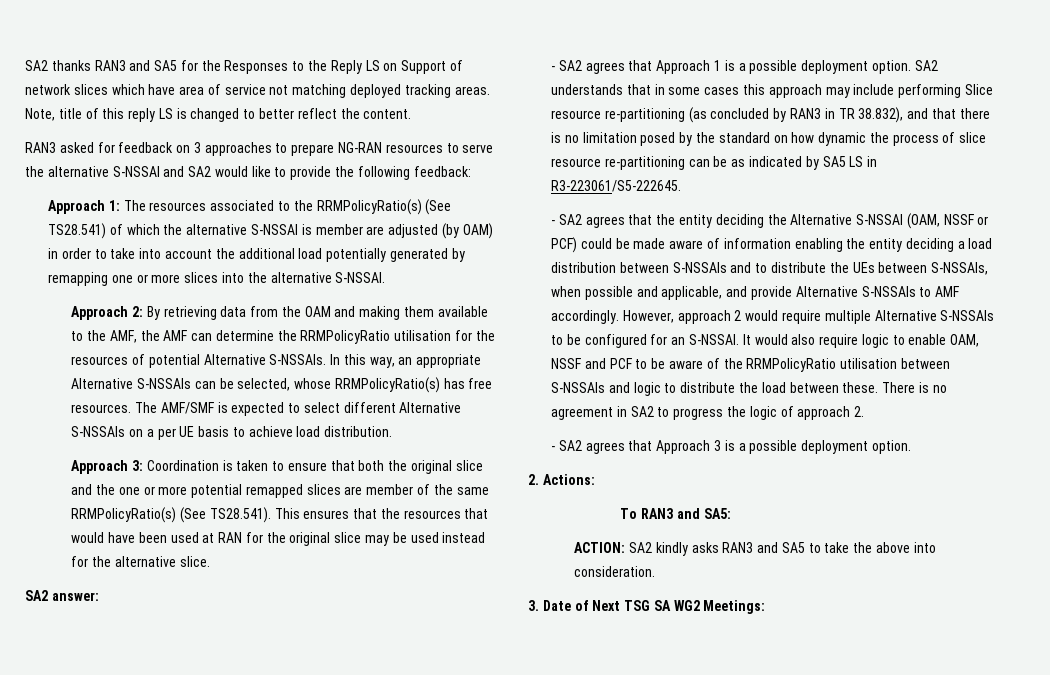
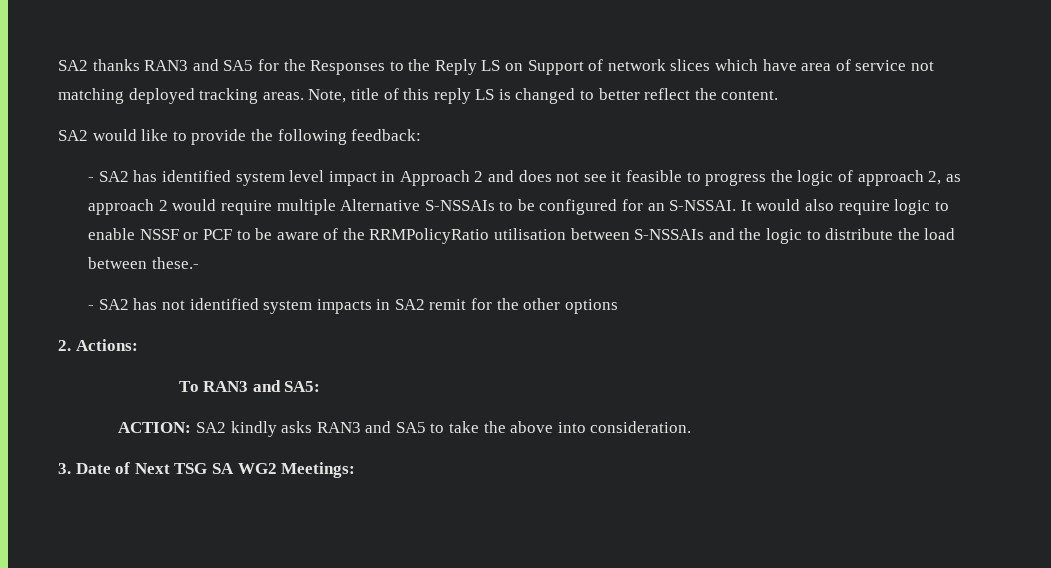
[25,142,494,156] [25,166,185,177] RAN3 asked for feedback on 3 approaches to prepare NG-RAN resources to serve the alternative S-NSSAI and -> (779, 95) none
[48,199,452,215] [48,223,493,239] [48,248,465,262] [48,272,386,286] [71,306,488,320] [71,330,495,344] [71,354,482,368] [71,377,493,393] [71,402,462,416] [71,426,393,440] [71,460,483,474] [71,484,489,498] [71,507,489,523] [71,532,486,546] [71,556,210,567] [25,590,99,601] [551,60,938,74] [551,84,993,98] [551,107,990,123] [551,132,987,146] [551,156,878,170] [551,180,682,192] [551,213,989,229] [551,237,993,253] [551,262,989,275] [551,286,960,300] [551,310,674,324] Approach 1: The resources associated to the RRMPolicyRatio(s) (See TS28.541) of which the alternative S-NSSAI is member are adjusted (by OAM) in order to take into account the additional load potentially generated by remapping one or more slices into the alternative S-NSSAI. // Approach 2: By retrieving data from the OAM and making them available to the AMF, the AMF can determine the RRMPolicyRatio utilisation for the resources of potential Alternative S-NSSAIs. In this way, an appropriate Alternative S-NSSAIs can be selected, whose RRMPolicyRatio(s) has free resources. The AMF/SMF is expected to select different Alternative S-NSSAIs on a per UE basis to achieve load distribution. // Approach 3: Coordination is taken to ensure that both the original slice and the one or more potential remapped slices are member of the same RRMPolicyRatio(s) (See TS28.541). This ensures that the resources that would have been used at RAN for the original slice may be used instead for the alternative slice. // SA2 answer: // - SA2 agrees that Approach 1 is a possible deployment option. SA2 understands that in some cases this approach may include performing Slice resource re-partitioning (as concluded by RAN3 in TR 38.832), and that there is no limitation posed by the standard on how dynamic the process of slice resource re-partitioning can be as indicated by SA5 LS in R3-223061/S5-222645. // - SA2 agrees that the entity deciding the Alternative S-NSSAI (OAM, NSSF or PCF) could be made aware of information enabling the entity deciding a load distribution between S-NSSAIs and to distribute the UEs between S-NSSAIs, when possible and applicable, and provide Alternative S-NSSAIs to AMF accordingly. However, -> [88,170,961,186] - SA2 has identified system level impact in Approach 2 and does not see it feasible to progress the logic of approach 2, as
[950,334,980,347] [551,358,606,369] OAM, NSSF and -> [139,229,199,240] NSSF or
(630, 387) none -> [739,228,762,240] the
[842,382,947,393] [551,406,865,420] [551,440,911,454] these. There is no agreement in SA2 to progress the logic of approach 2. // - SA2 agrees that Approach 3 is a possible deployment option. -> [151,257,199,269] [88,298,618,314] these.- // - SA2 has not identified system impacts in SA2 remit for the other options

